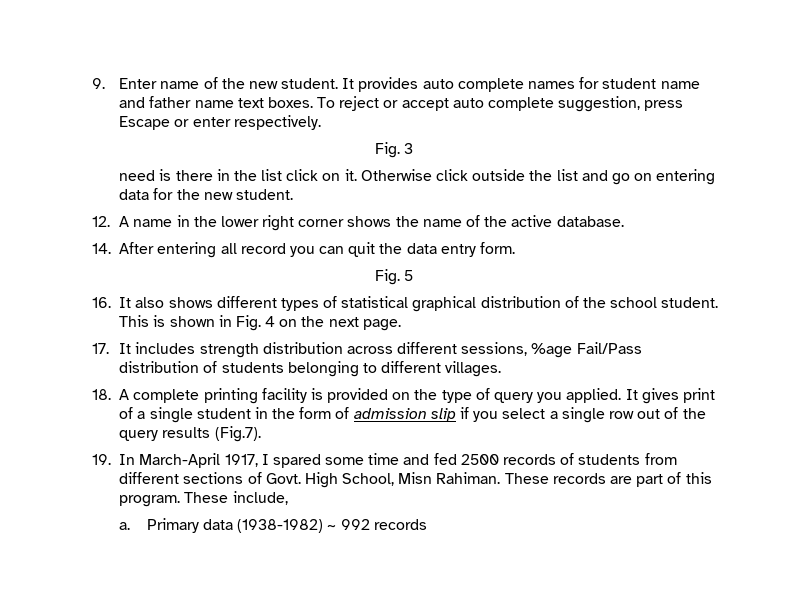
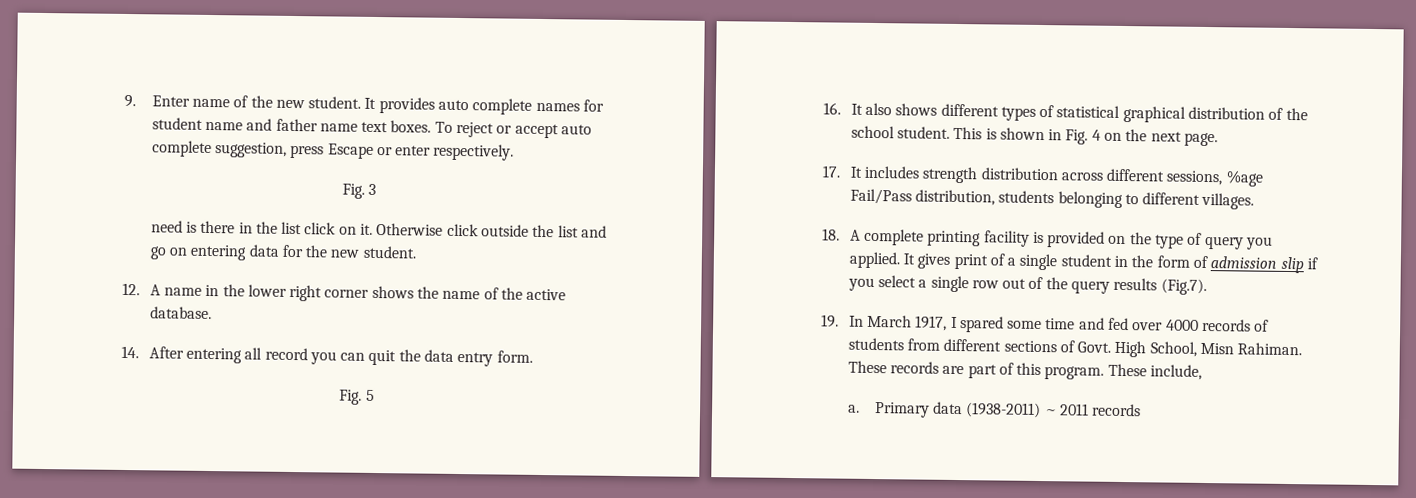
[119,361,218,373] distribution of -> [914,189,995,206] distribution,
[139,453,221,468] March-April -> [866,314,912,328] March
[460,454,499,465] 2500 -> [1132,319,1199,331] over 4000
[237,519,370,533] (1938-1982) ~ 992 -> [965,402,1090,419] (1938-2011) ~ 2011

